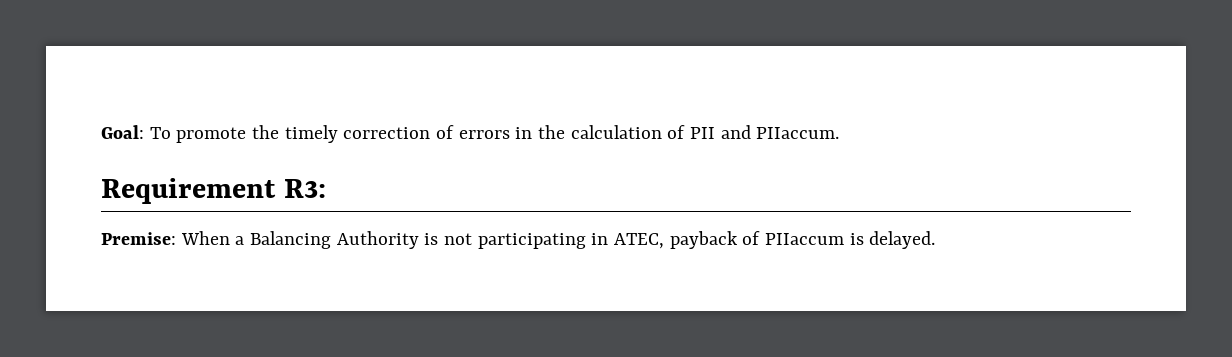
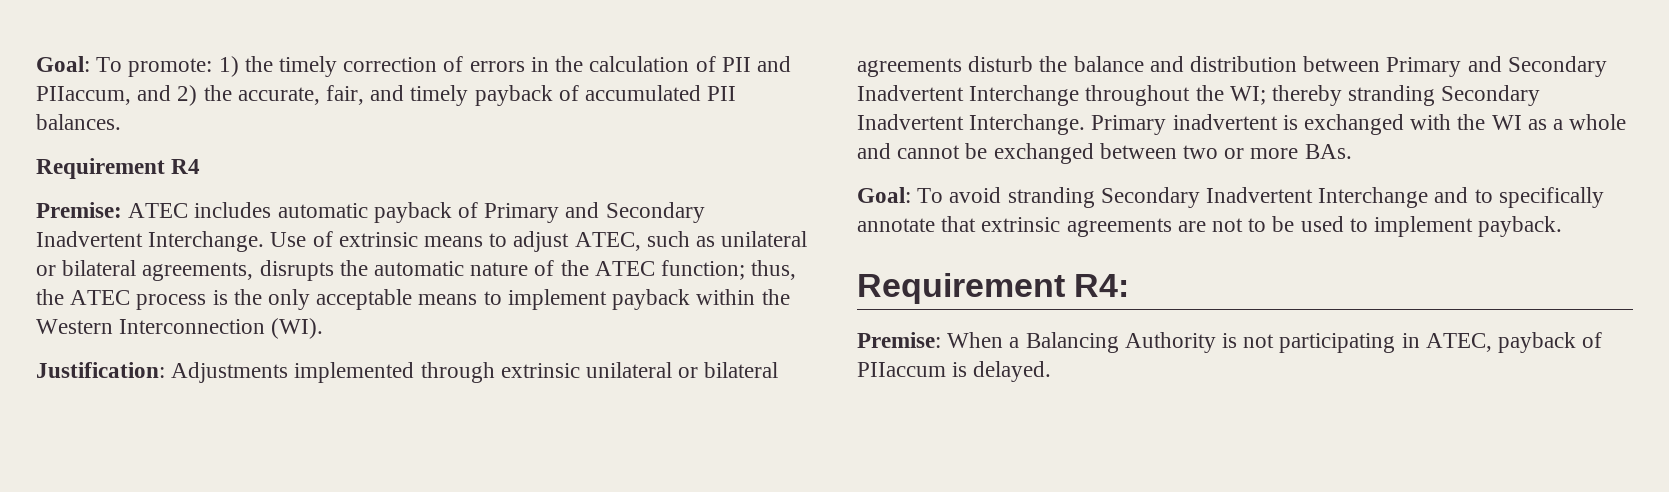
[101,125,247,143] Goal: To promote -> [36,56,239,77] Goal: To promote: 1)
[756,127,840,139] [101,178,326,204] PIIaccum. // Requirement R3: -> [36,85,737,106] [36,114,121,130] [36,158,201,179] [36,202,705,223] [36,231,808,252] [36,260,797,281] [36,289,790,310] [36,318,324,339] [36,362,779,383] [857,56,1607,77] [857,85,1541,106] [857,114,1627,135] [857,143,1352,164] [857,187,1604,208] [857,216,1563,237] [857,273,1130,304] PIIaccum, and 2) the accurate, fair, and timely payback of accumulated PII balances. // Requirement R4 // Premise: ATEC includes automatic payback of Primary and Secondary Inadvertent Interchange. Use of extrinsic means to adjust ATEC, such as unilateral or bilateral agreements, disrupts the automatic nature of the ATEC function; thus, the ATEC process is the only acceptable means to implement payback within the Western Interconnection (WI). // Justification: Adjustments implemented through extrinsic unilateral or bilateral agreements disturb the balance and distribution between Primary and Secondary Inadvertent Interchange throughout the WI; thereby stranding Secondary Inadvertent Interchange. Primary inadvertent is exchanged with the WI as a whole and cannot be exchanged between two or more BAs. // Goal: To avoid stranding Secondary Inadvertent Interchange and to specifically annotate that extrinsic agreements are not to be used to implement payback. // Requirement R4:

